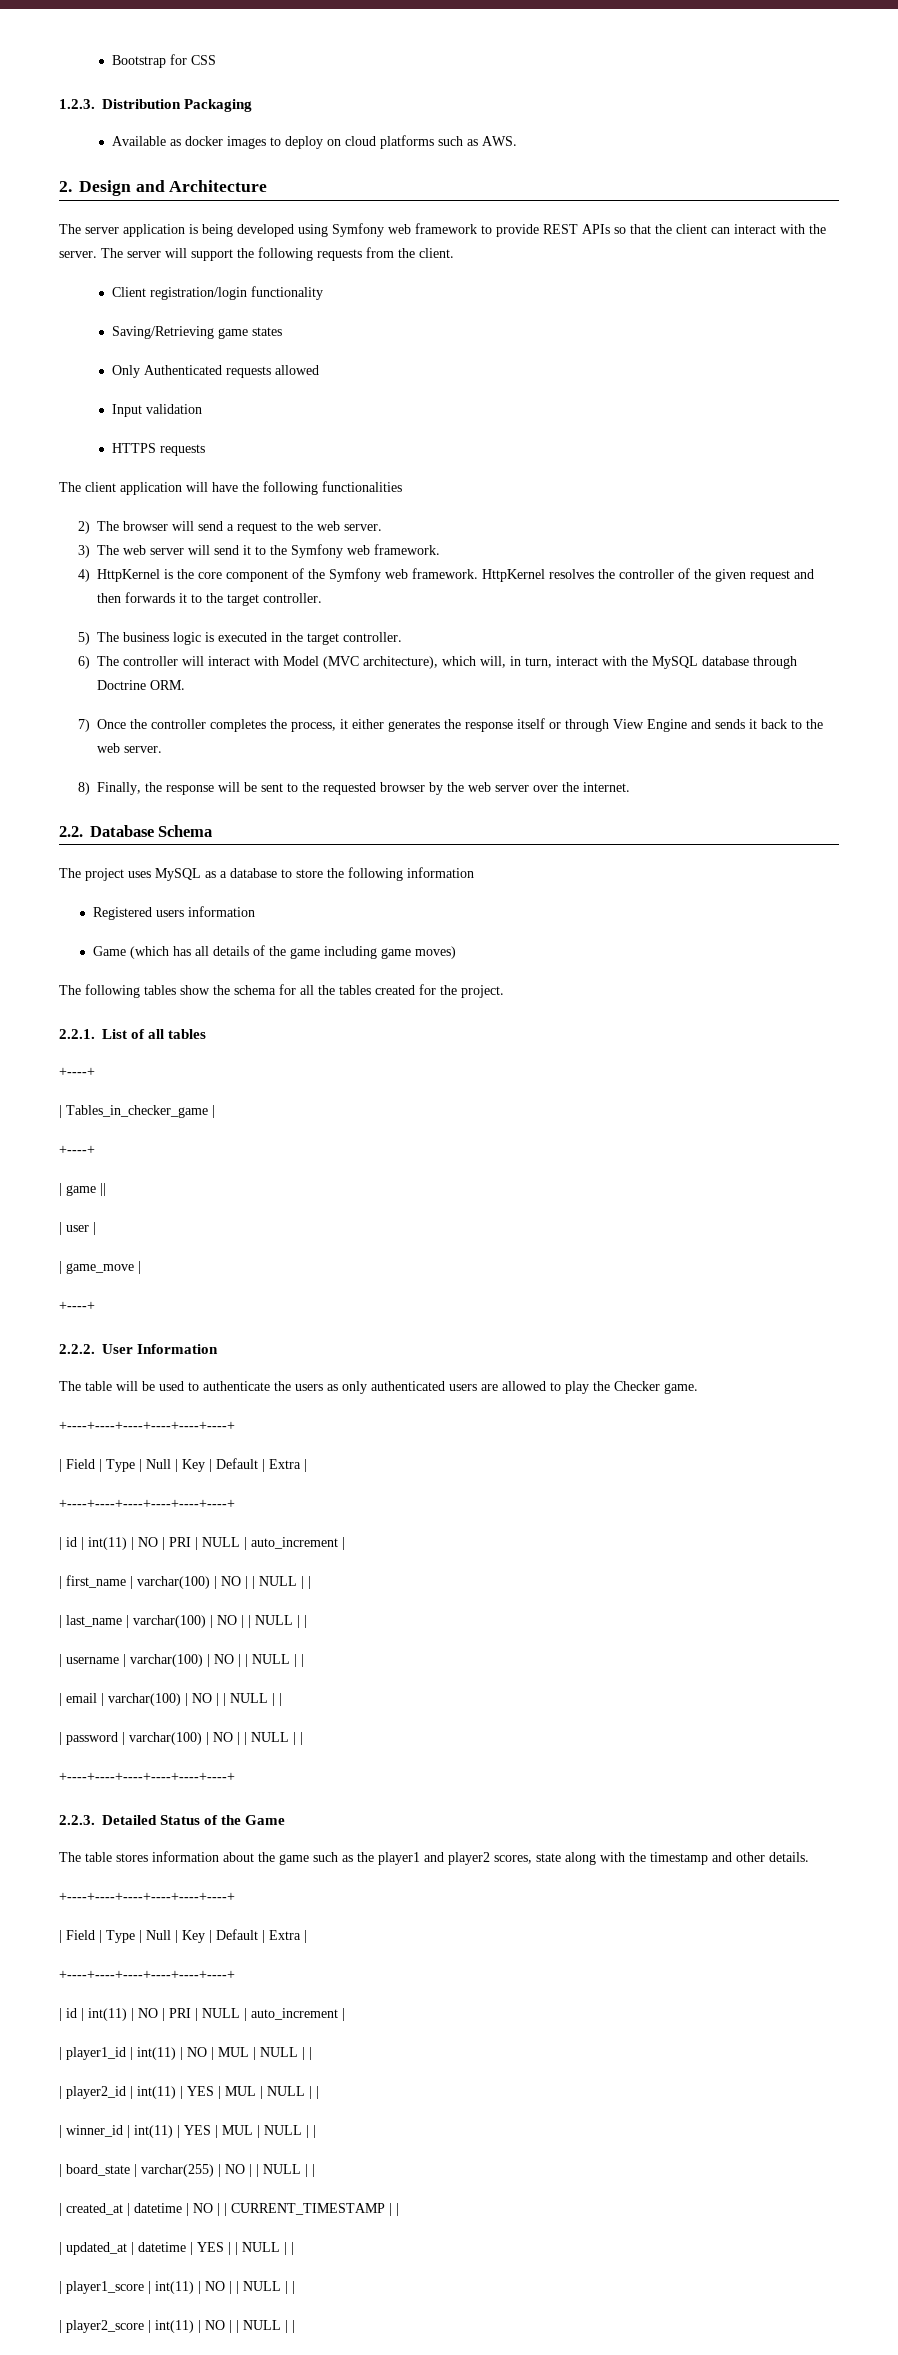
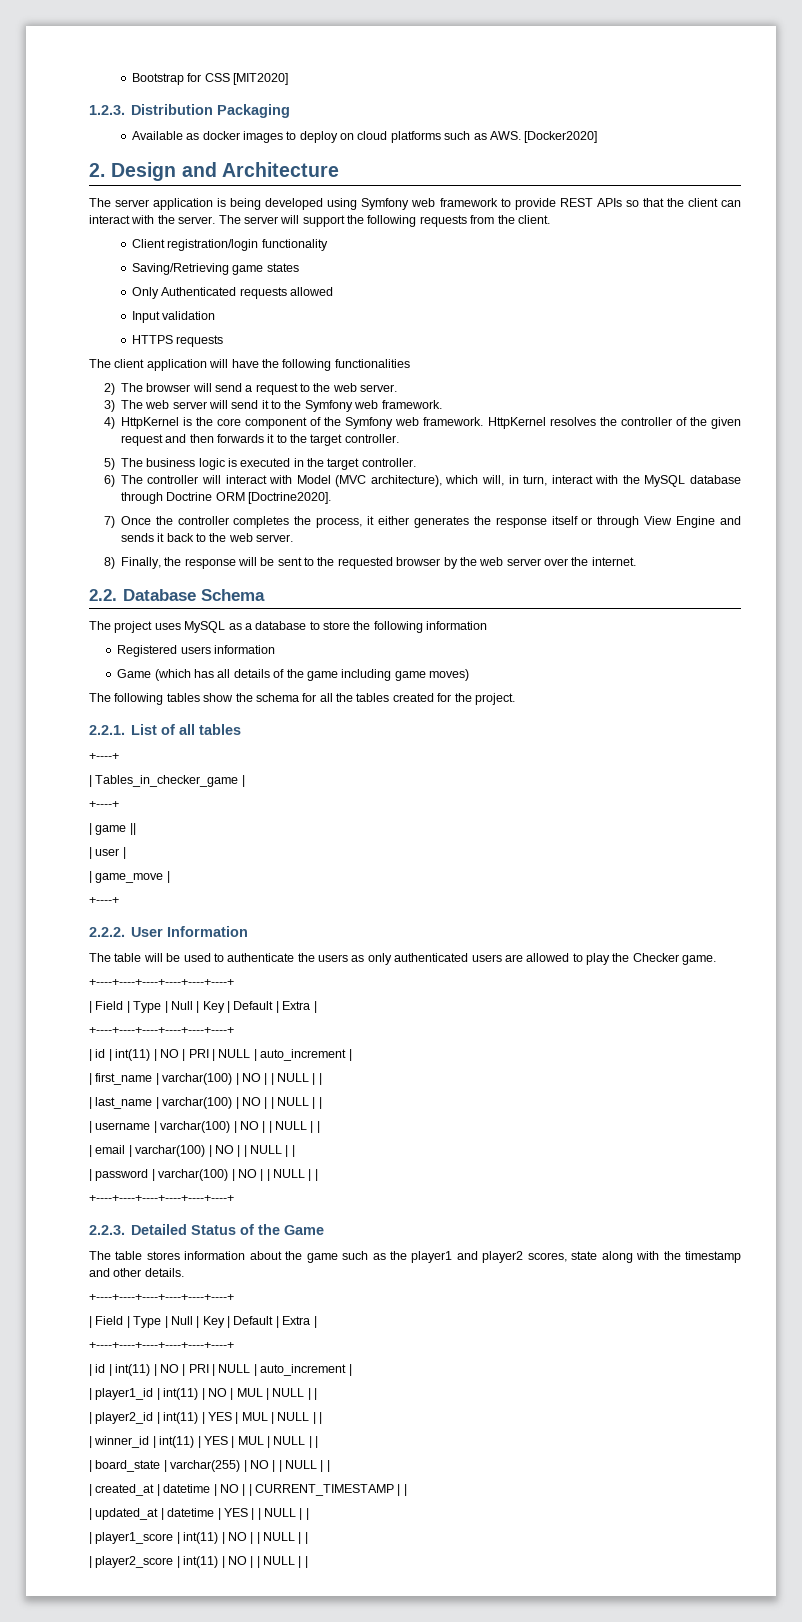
(216, 60) none -> [232,73,288,85] [MIT2020]
(517, 141) none -> [524,131,598,143] [Docker2020]
[149,680,185,690] ORM. -> [215,492,331,504] ORM [Doctrine2020].

